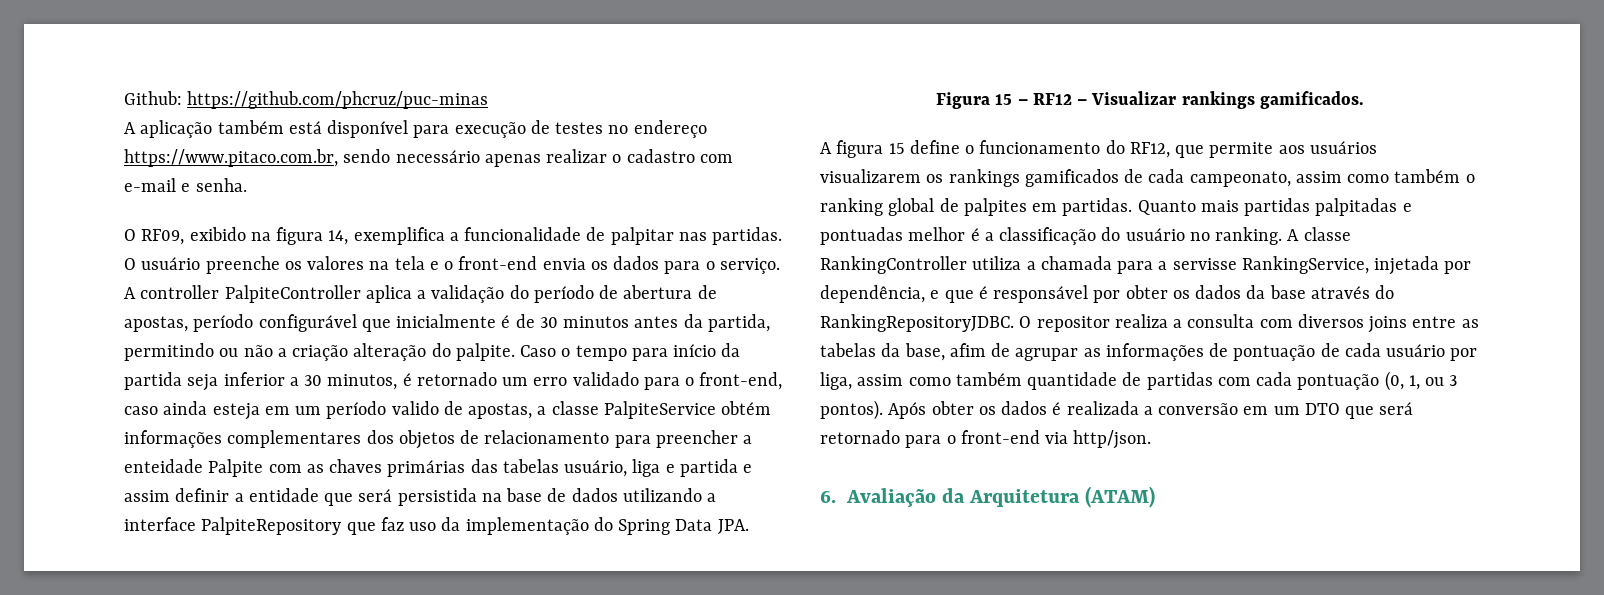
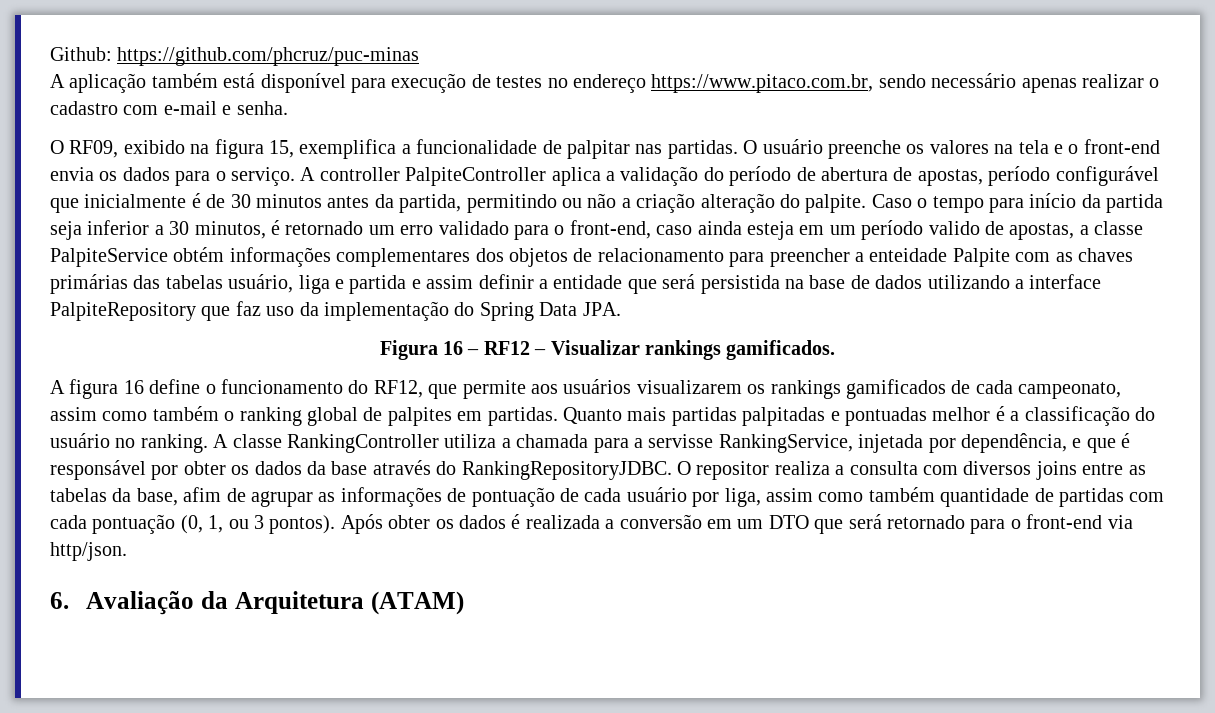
[328,230,349,245] 14, -> [269,140,294,158] 15,
[995,94,1013,105] 15 -> [443,341,463,355] 16
[888,143,905,154] 15 -> [123,380,144,394] 16

